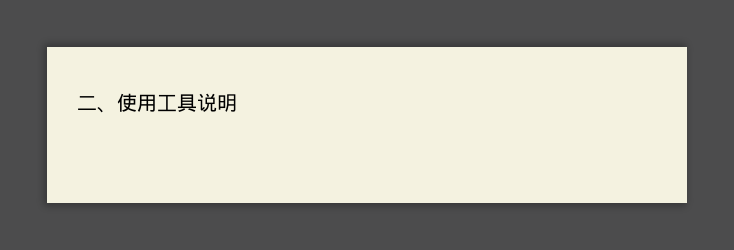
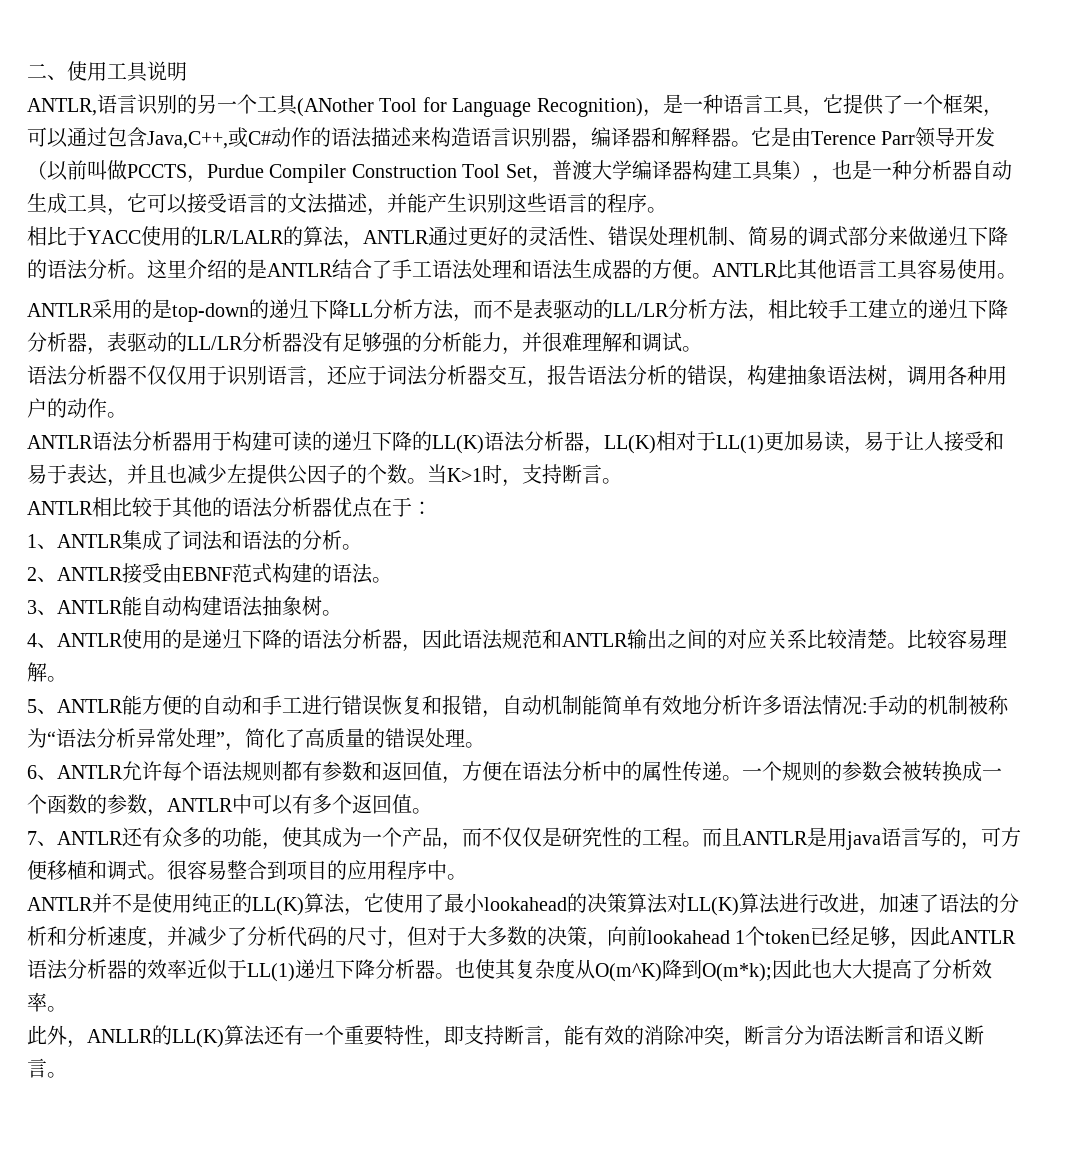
(237, 103) none -> [27,94,1003,117] [27,127,996,150] [27,160,1012,183] [27,193,667,216] [27,226,1008,249] [27,259,1017,280] [27,299,1008,322] [27,332,702,355] [27,365,1007,388] [27,398,127,418] [27,431,1004,454] [27,464,622,487] [27,497,432,518] [27,530,362,551] [27,563,392,584] [27,596,342,617] [27,629,1007,652] [27,662,67,682] [27,695,1009,718] [27,728,485,751] [27,761,1002,784] [27,794,432,817] [27,827,1021,850] [27,860,467,881] [27,893,1019,916] [27,925,1017,949] [27,958,992,982] [27,992,67,1012] [27,1025,984,1048] [27,1058,67,1078] // ANTLR,语言识别的另一个工具(ANother Tool for Language Recognition)，是一种语言工具，它提供了一个框架，可以通过包含Java,C++,或C#动作的语法描述来构造语言识别器，编译器和解释器。它是由Terence Parr领导开发（以前叫做PCCTS，Purdue Compiler Construction Tool Set，普渡大学编译器构建工具集），也是一种分析器自动生成工具，它可以接受语言的文法描述，并能产生识别这些语言的程序。 // 相比于YACC使用的LR/LALR的算法，ANTLR通过更好的灵活性、错误处理机制、简易的调式部分来做递归下降的语法分析。这里介绍的是ANTLR结合了手工语法处理和语法生成器的方便。ANTLR比其他语言工具容易使用。 // ANTLR采用的是top-down的递归下降LL分析方法，而不是表驱动的LL/LR分析方法，相比较手工建立的递归下降分析器，表驱动的LL/LR分析器没有足够强的分析能力，并很难理解和调试。 // 语法分析器不仅仅用于识别语言，还应于词法分析器交互，报告语法分析的错误，构建抽象语法树，调用各种用户的动作。 // ANTLR语法分析器用于构建可读的递归下降的LL(K)语法分析器，LL(K)相对于LL(1)更加易读，易于让人接受和易于表达，并且也减少左提供公因子的个数。当K>1时，支持断言。 // ANTLR相比较于其他的语法分析器优点在于： // 1、ANTLR集成了词法和语法的分析。 // 2、ANTLR接受由EBNF范式构建的语法。 // 3、ANTLR能自动构建语法抽象树。 // 4、ANTLR使用的是递归下降的语法分析器，因此语法规范和ANTLR输出之间的对应关系比较清楚。比较容易理解。 // 5、ANTLR能方便的自动和手工进行错误恢复和报错，自动机制能简单有效地分析许多语法情况:手动的机制被称为“语法分析异常处理”，简化了高质量的错误处理。 // 6、ANTLR允许每个语法规则都有参数和返回值，方便在语法分析中的属性传递。一个规则的参数会被转换成一个函数的参数，ANTLR中可以有多个返回值。 // 7、ANTLR还有众多的功能，使其成为一个产品，而不仅仅是研究性的工程。而且ANTLR是用java语言写的，可方便移植和调式。很容易整合到项目的应用程序中。 // ANTLR并不是使用纯正的LL(K)算法，它使用了最小lookahead的决策算法对LL(K)算法进行改进，加速了语法的分析和分析速度，并减少了分析代码的尺寸，但对于大多数的决策，向前lookahead 1个token已经足够，因此ANTLR语法分析器的效率近似于LL(1)递归下降分析器。也使其复杂度从O(m^K)降到O(m*k);因此也大大提高了分析效率。 // 此外，ANLLR的LL(K)算法还有一个重要特性，即支持断言，能有效的消除冲突，断言分为语法断言和语义断言。

